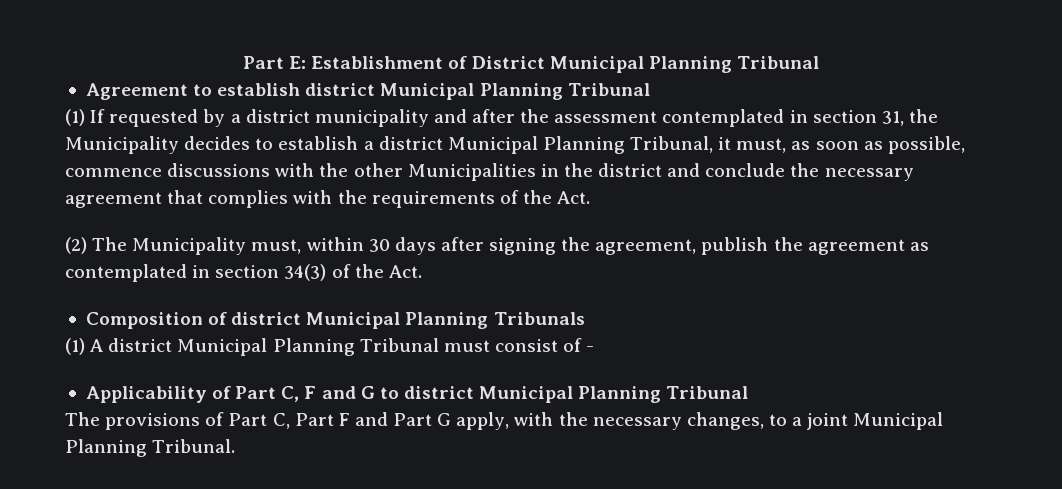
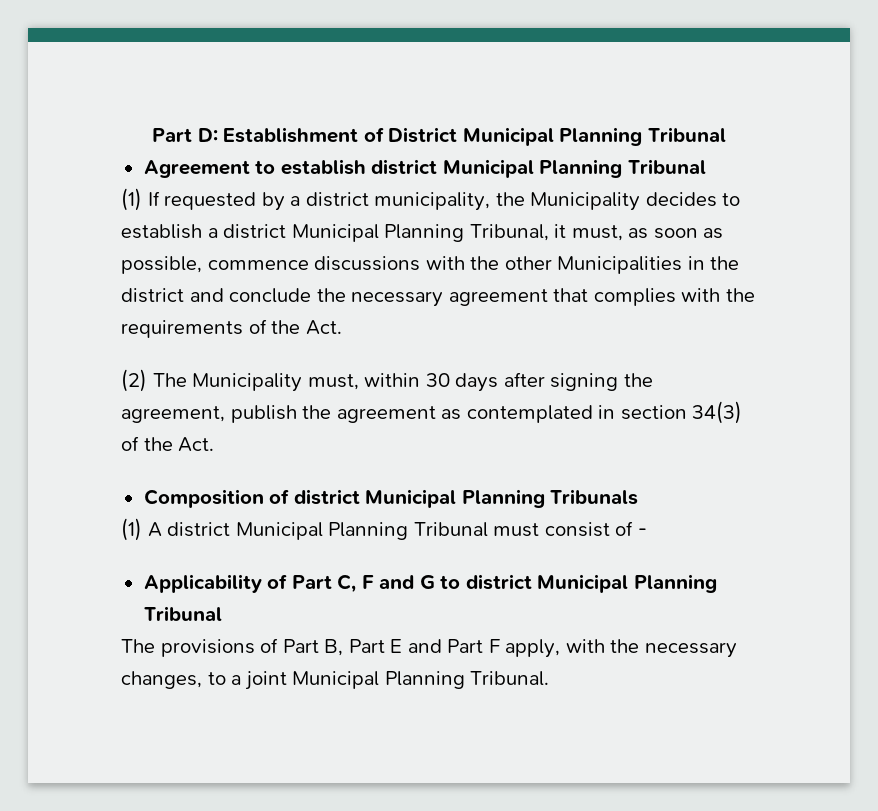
[243,56,307,69] Part E: -> [152,128,218,142] Part D:
[314,109,904,127] municipality and after the assessment contemplated in section 31, -> [374,192,491,211] municipality,
[272,412,452,429] C, Part F and Part G -> [324,639,500,656] B, Part E and Part F

